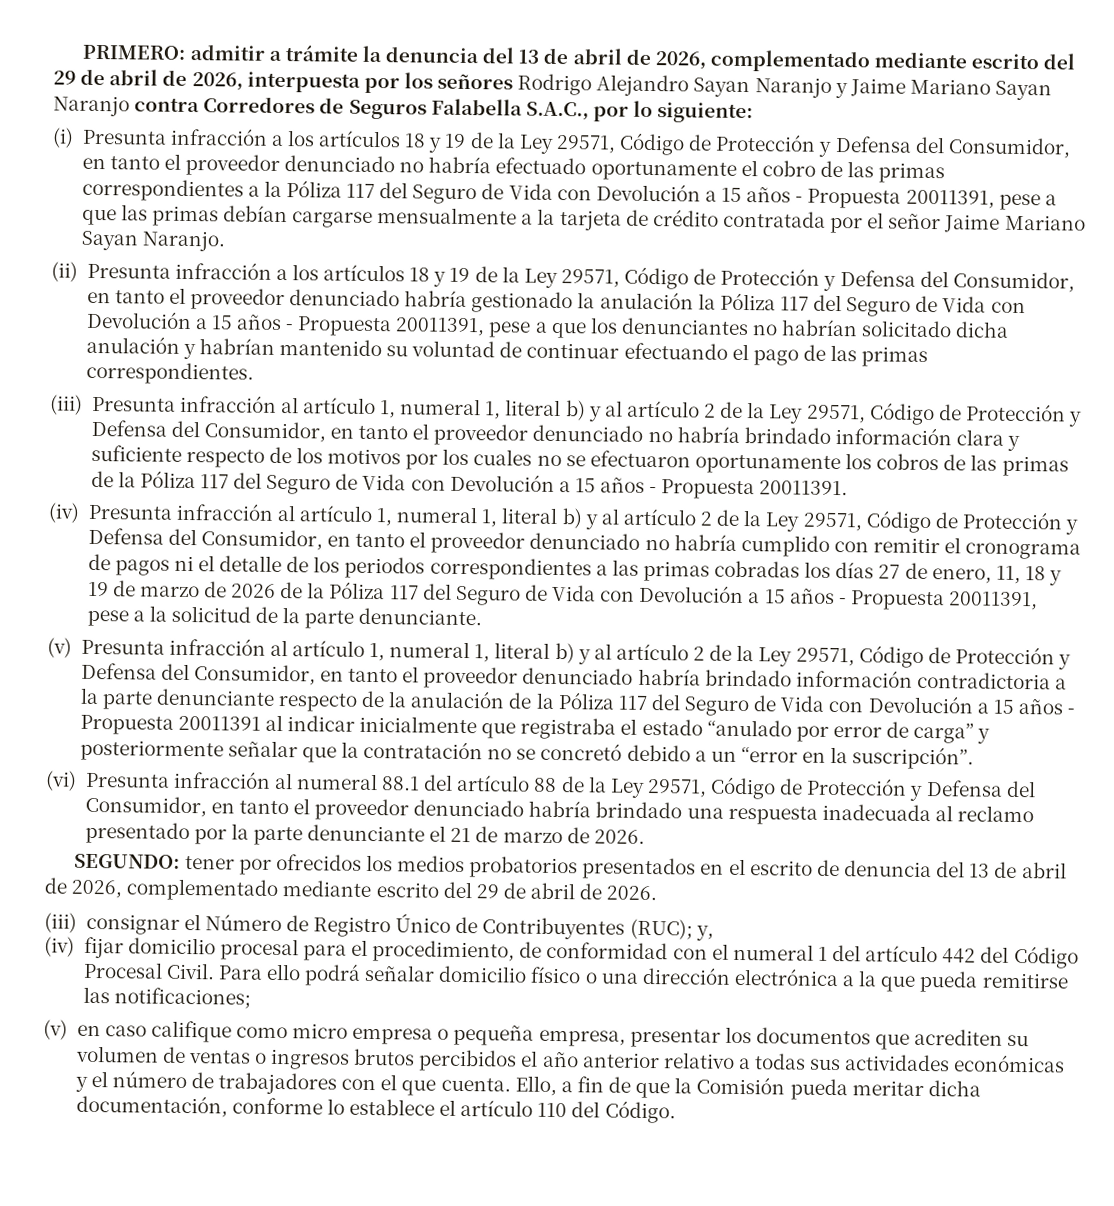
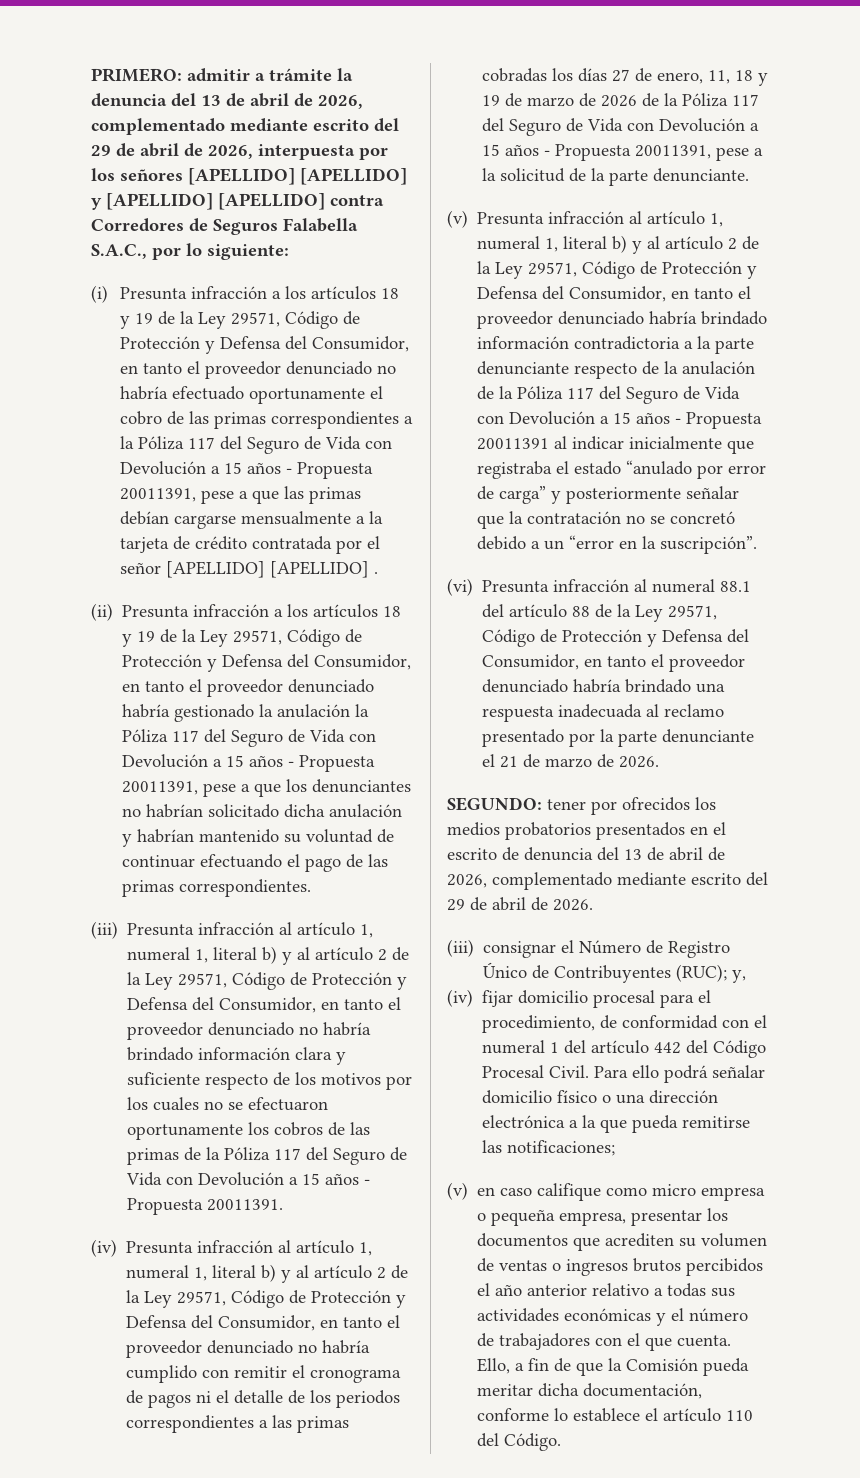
[517,73,1053,101] [53,95,130,117] Rodrigo Alejandro Sayan Naranjo y Jaime Mariano Sayan Naranjo -> [188,168,407,185] [91,193,325,210] [APELLIDO] [APELLIDO] y [APELLIDO] [APELLIDO]
[944,214,1086,233] [80,230,226,252] Jaime Mariano Sayan Naranjo. -> [166,561,379,578] [APELLIDO] [APELLIDO] .

